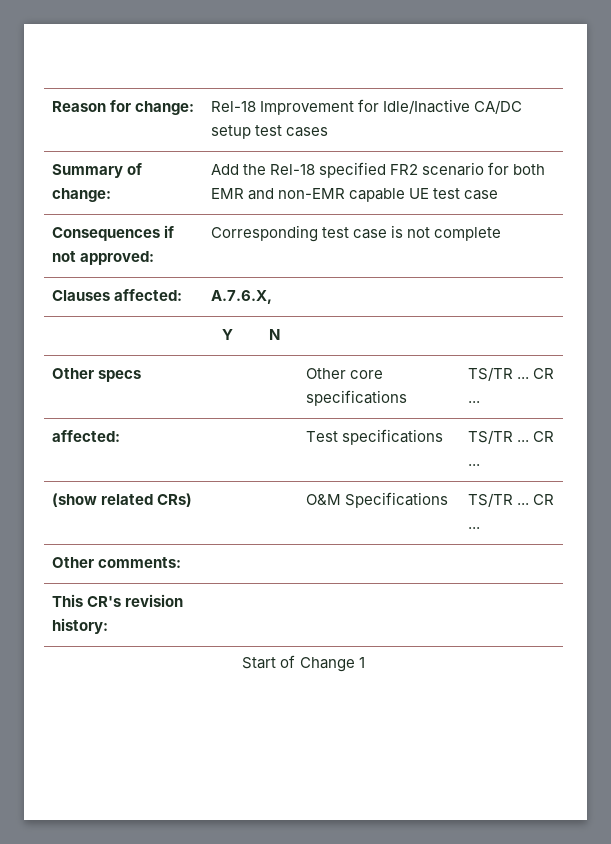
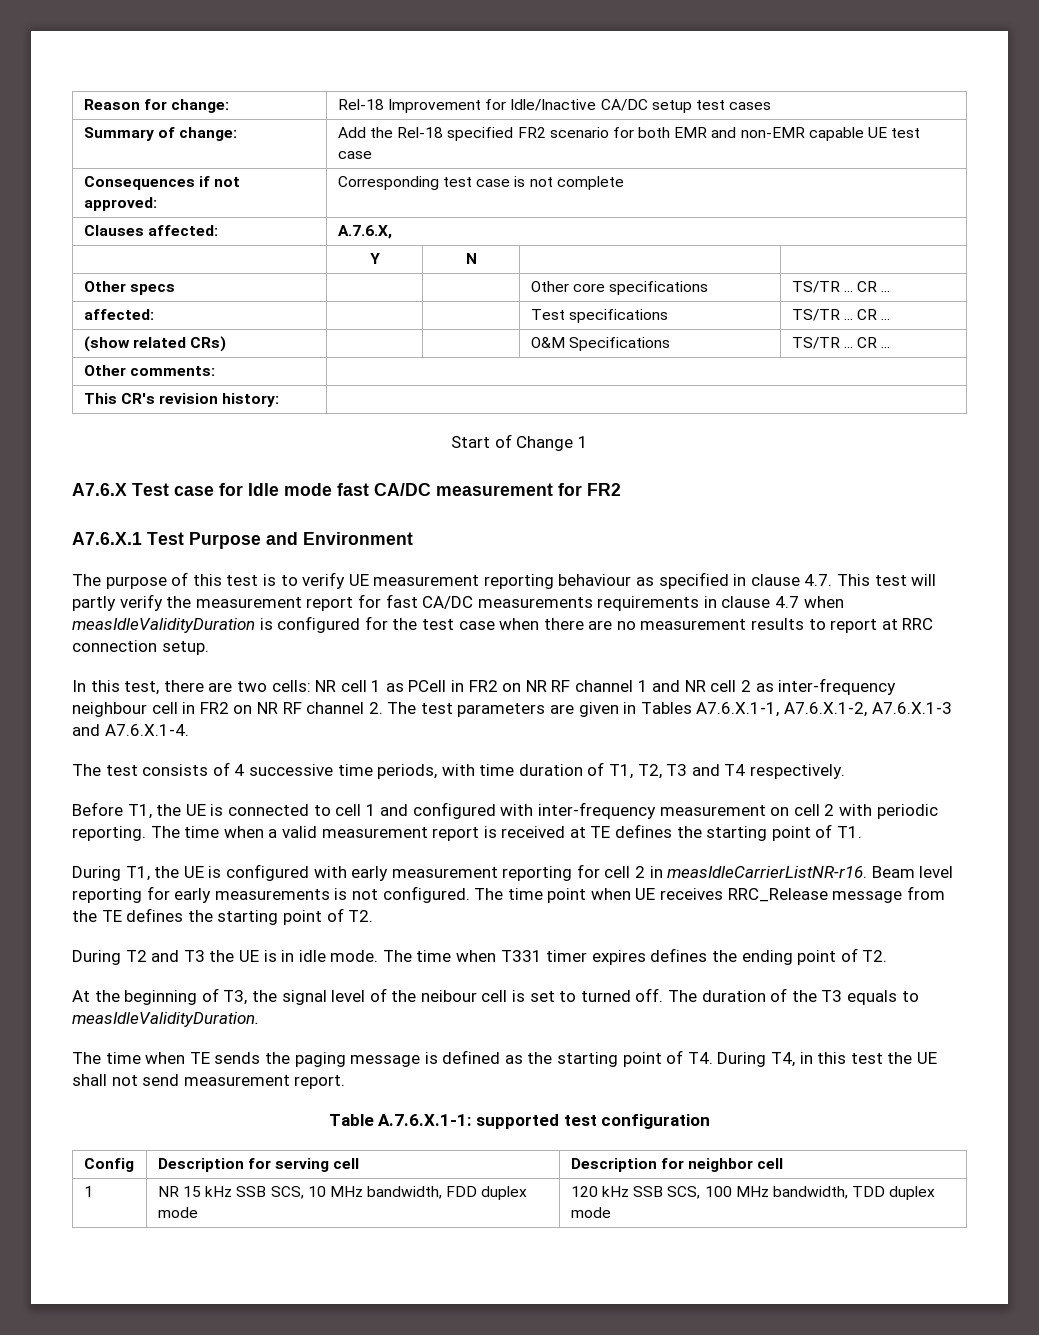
(365, 662) none -> [72,483,621,496] [72,532,413,549] [72,572,937,589] [72,594,844,611] [72,616,934,633] [72,640,209,655] [72,678,897,695] [72,702,952,717] [72,724,189,736] [72,762,846,779] [72,802,938,819] [72,824,863,841] [72,864,954,881] [72,886,945,903] [72,908,374,925] [72,948,888,965] [72,988,919,1005] [72,1012,259,1027] [72,1050,937,1067] [72,1074,346,1089] [328,1114,711,1129] [83,1158,134,1172] [157,1158,360,1172] [570,1158,784,1172] [83,1186,93,1197] [157,1186,528,1200] [157,1207,198,1218] [570,1186,936,1200] [570,1207,611,1218] // A7.6.X Test case for Idle mode fast CA/DC measurement for FR2 // A7.6.X.1 Test Purpose and Environment // The purpose of this test is to verify UE measurement reporting behaviour as specified in clause 4.7. This test will partly verify the measurement report for fast CA/DC measurements requirements in clause 4.7 when measIdleValidityDuration is configured for the test case when there are no measurement results to report at RRC connection setup. // In this test, there are two cells: NR cell 1 as PCell in FR2 on NR RF channel 1 and NR cell 2 as inter-frequency neighbour cell in FR2 on NR RF channel 2. The test parameters are given in Tables A7.6.X.1-1, A7.6.X.1-2, A7.6.X.1-3 and A7.6.X.1-4. // The test consists of 4 successive time periods, with time duration of T1, T2, T3 and T4 respectively. // Before T1, the UE is connected to cell 1 and configured with inter-frequency measurement on cell 2 with periodic reporting. The time when a valid measurement report is received at TE defines the starting point of T1. // During T1, the UE is configured with early measurement reporting for cell 2 in measIdleCarrierListNR-r16. Beam level reporting for early measurements is not configured. The time point when UE receives RRC_Release message from the TE defines the starting point of T2. // During T2 and T3 the UE is in idle mode. The time when T331 timer expires defines the ending point of T2. // At the beginning of T3, the signal level of the neibour cell is set to turned off. The duration of the T3 equals to measIdleValidityDuration. // The time when TE sends the paging message is defined as the starting point of T4. During T4, in this test the UE shall not send measurement report. // Table A.7.6.X.1-1: supported test configuration // Config | Description for serving cell | Description for neighbor cell // 1 | NR 15 kHz SSB SCS, 10 MHz bandwidth, FDD duplex mode | 120 kHz SSB SCS, 100 MHz bandwidth, TDD duplex mode

